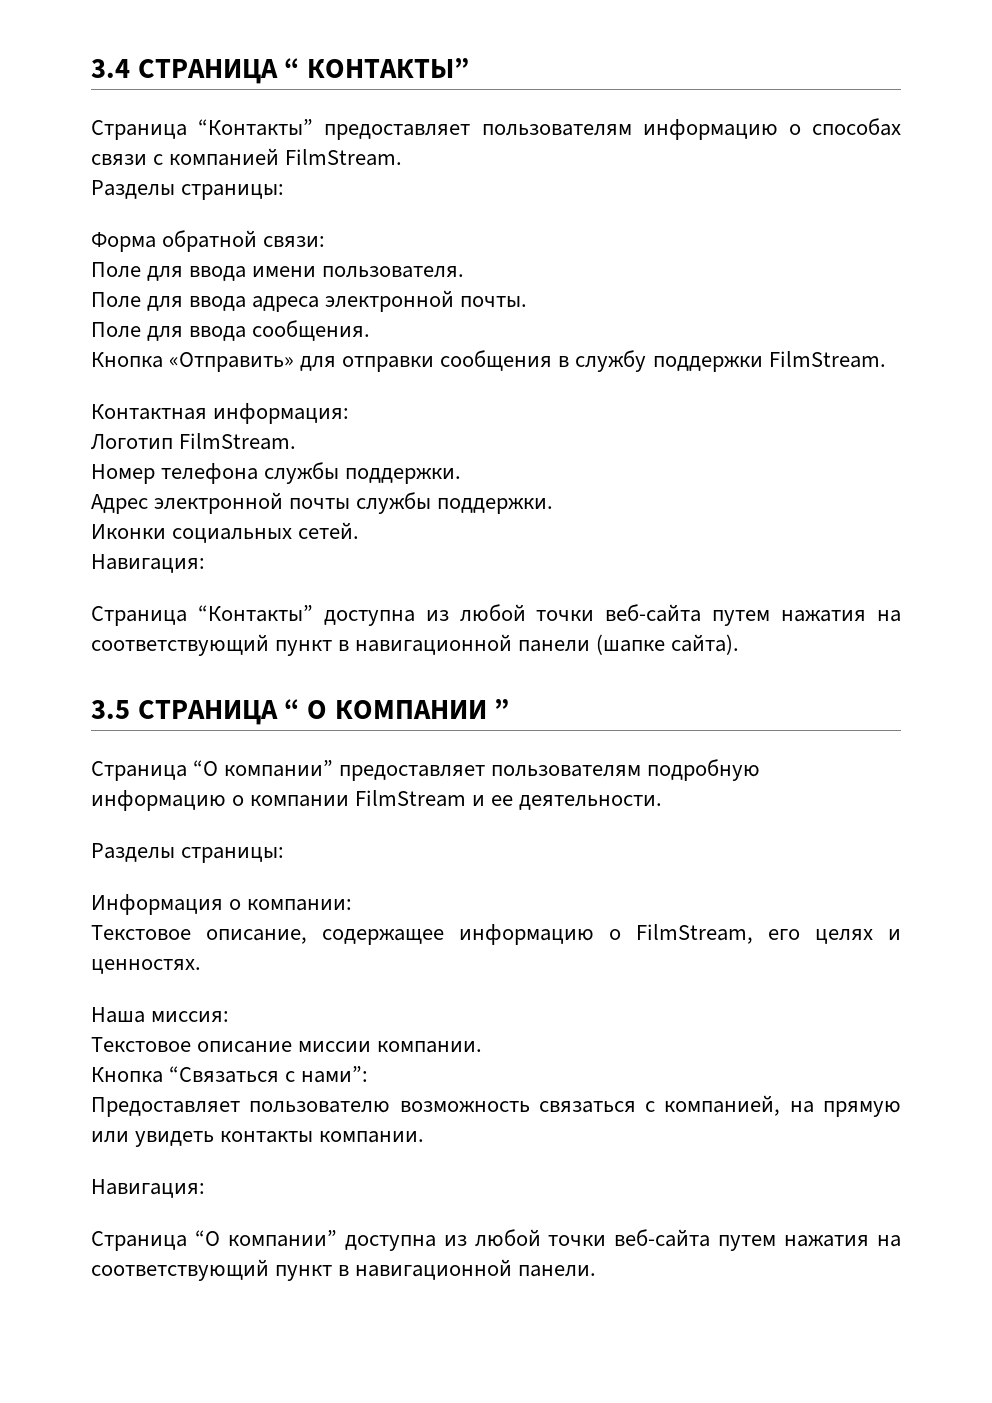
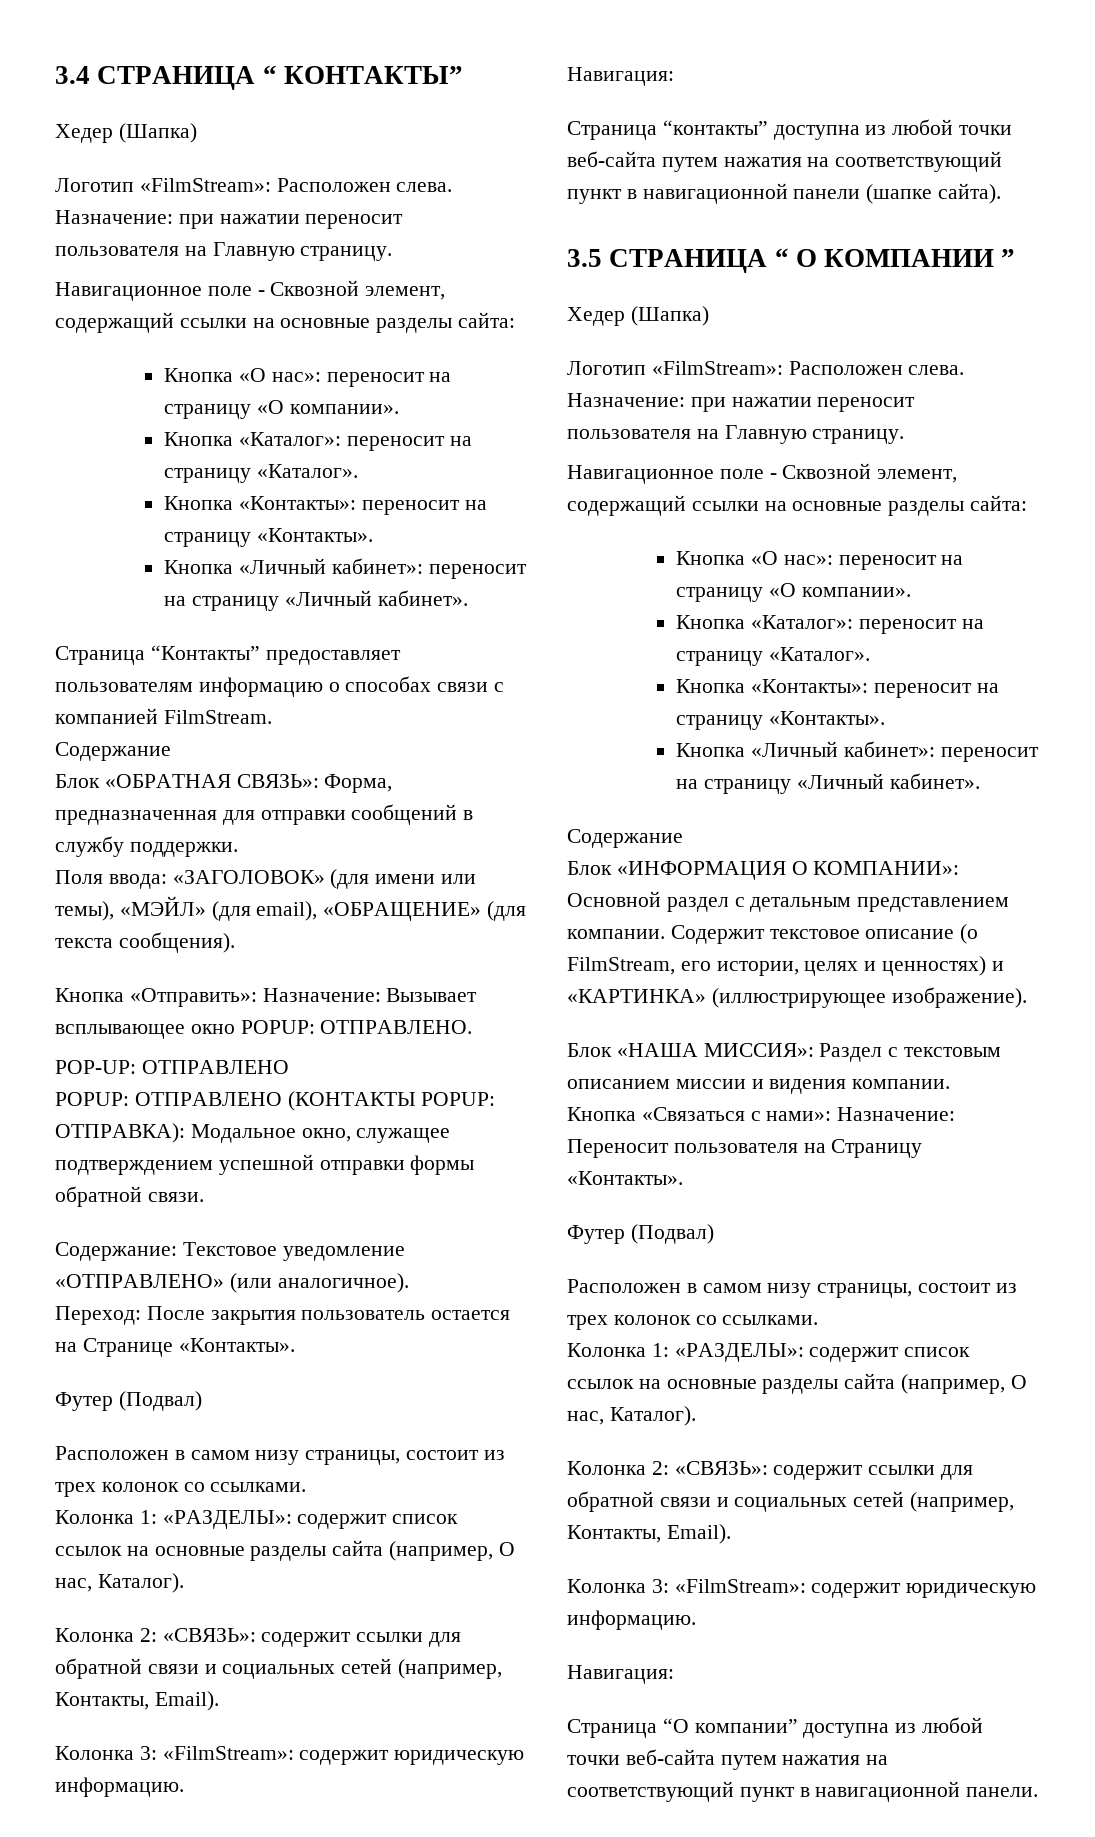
(470, 68) none -> [55,123,197,143] [55,178,453,192] [55,210,404,229] [55,242,393,261] [55,280,446,301] [55,312,516,333] [164,368,452,387] [164,400,399,419] [164,432,472,451] [164,464,359,483] [164,496,487,515] [164,528,374,547] [164,558,527,579] [164,590,468,611] // Хедер (Шапка) // Логотип «FilmStream»: Расположен слева. Назначение: при нажатии переносит пользователя на Главную страницу. // Навигационное поле - Сквозной элемент, содержащий ссылки на основные разделы сайта: // Кнопка «О нас»: переносит на страницу «О компании». // Кнопка «Каталог»: переносит на страницу «Каталог». // Кнопка «Контакты»: переносит на страницу «Контакты». // Кнопка «Личный кабинет»: переносит на страницу «Личный кабинет».
[91,180,285,200] [91,230,326,252] [91,262,465,281] [91,290,528,312] [91,320,371,341] [91,350,886,372] [91,403,350,424] [91,433,297,450] [91,462,462,484] [91,492,554,514] [91,522,360,543] [91,554,205,573] [91,605,313,626] Разделы страницы: // Форма обратной связи: // Поле для ввода имени пользователя. // Поле для ввода адреса электронной почты. // Поле для ввода сообщения. // Кнопка «Отправить» для отправки сообщения в службу поддержки FilmStream. // Контактная информация: // Логотип FilmStream. // Номер телефона службы поддержки. // Адрес электронной почты службы поддержки. // Иконки социальных сетей. // Навигация: // Страница “Контакты” -> [55,742,171,761] [55,774,393,793] [55,804,474,825] [55,836,238,857] [55,869,477,889] [55,896,527,921] [55,932,235,953] [55,988,478,1007] [55,1020,473,1039] [55,1060,289,1074] [55,1091,496,1111] [55,1123,451,1143] [55,1154,475,1175] [55,1186,204,1207] [55,1242,405,1261] [55,1273,409,1293] [55,1306,511,1325] [55,1338,295,1357] [55,1391,202,1411] [55,1446,505,1465] [55,1482,307,1497] [55,1510,459,1529] [55,1540,515,1561] [55,1573,184,1593] [55,1628,462,1647] [55,1658,503,1679] [55,1691,219,1711] [55,1746,525,1765] [55,1777,184,1797] [567,67,674,86] [567,120,768,140] Содержание // Блок «ОБРАТНАЯ СВЯЗЬ»: Форма, предназначенная для отправки сообщений в службу поддержки. // Поля ввода: «ЗАГОЛОВОК» (для имени или темы), «МЭЙЛ» (для email), «ОБРАЩЕНИЕ» (для текста сообщения). // Кнопка «Отправить»: Назначение: Вызывает всплывающее окно POPUP: ОТПРАВЛЕНО. // POP-UP: ОТПРАВЛЕНО // POPUP: ОТПРАВЛЕНО (КОНТАКТЫ POPUP: ОТПРАВКА): Модальное окно, служащее подтверждением успешной отправки формы обратной связи. // Содержание: Текстовое уведомление «ОТПРАВЛЕНО» (или аналогичное). // Переход: После закрытия пользователь остается на Странице «Контакты». // Футер (Подвал) // Расположен в самом низу страницы, состоит из трех колонок со ссылками. // Колонка 1: «РАЗДЕЛЫ»: содержит список ссылок на основные разделы сайта (например, О нас, Каталог). // Колонка 2: «СВЯЗЬ»: содержит ссылки для обратной связи и социальных сетей (например, Контакты, Email). // Колонка 3: «FilmStream»: содержит юридическую информацию. // Навигация: // Страница “контакты”
[91,759,761,781] [91,790,663,811] [91,843,285,863] [91,894,353,915] [91,924,621,945] Страница “О компании” предоставляет пользователям подробную информацию о компании FilmStream и ее деятельности. // Разделы страницы: // Информация о компании: // Текстовое описание, содержащее информацию о -> [567,306,709,326] [567,361,965,375] [567,393,916,412] [567,425,905,444] [567,463,958,484] [567,495,1028,516] [676,551,964,570] [676,583,911,602] [676,615,984,634] [676,647,871,666] [676,679,999,698] [676,711,886,730] [676,741,1039,762] [676,773,980,794] [567,829,683,848] [567,861,960,880] [567,891,1010,912] [567,924,979,944] Хедер (Шапка) // Логотип «FilmStream»: Расположен слева. Назначение: при нажатии переносит пользователя на Главную страницу. // Навигационное поле - Сквозной элемент, содержащий ссылки на основные разделы сайта: // Кнопка «О нас»: переносит на страницу «О компании». // Кнопка «Каталог»: переносит на страницу «Каталог». // Кнопка «Контакты»: переносит на страницу «Контакты». // Кнопка «Личный кабинет»: переносит на страницу «Личный кабинет». // Содержание // Блок «ИНФОРМАЦИЯ О КОМПАНИИ»: Основной раздел с детальным представлением компании. Содержит текстовое описание (о
(800, 934) none -> [716,961,799,976] истории,
[91,959,201,974] [91,1007,230,1023] [91,1037,483,1053] [91,1066,369,1083] [91,1095,902,1117] [91,1131,425,1147] ценностях. // Наша миссия: // Текстовое описание миссии компании. // Кнопка “Связаться с нами”: // Предоставляет пользователю возможность связаться с компанией, на прямую или увидеть контакты компании. -> [882,956,1004,976] [567,987,1027,1008] [567,1043,1002,1062] [567,1079,951,1094] [567,1107,956,1121] [567,1139,923,1158] [567,1171,683,1185] [567,1224,714,1244] [567,1279,1017,1298] [567,1315,819,1330] [567,1343,971,1362] [567,1373,1027,1394] [567,1406,696,1426] [567,1461,974,1480] [567,1491,1015,1512] [567,1524,731,1544] [567,1579,1037,1598] [567,1610,696,1630] ценностях) и «КАРТИНКА» (иллюстрирующее изображение). // Блок «НАША МИССИЯ»: Раздел с текстовым описанием миссии и видения компании. // Кнопка «Связаться с нами»: Назначение: Переносит пользователя на Страницу «Контакты». // Футер (Подвал) // Расположен в самом низу страницы, состоит из трех колонок со ссылками. // Колонка 1: «РАЗДЕЛЫ»: содержит список ссылок на основные разделы сайта (например, О нас, Каталог). // Колонка 2: «СВЯЗЬ»: содержит ссылки для обратной связи и социальных сетей (например, Контакты, Email). // Колонка 3: «FilmStream»: содержит юридическую информацию.

